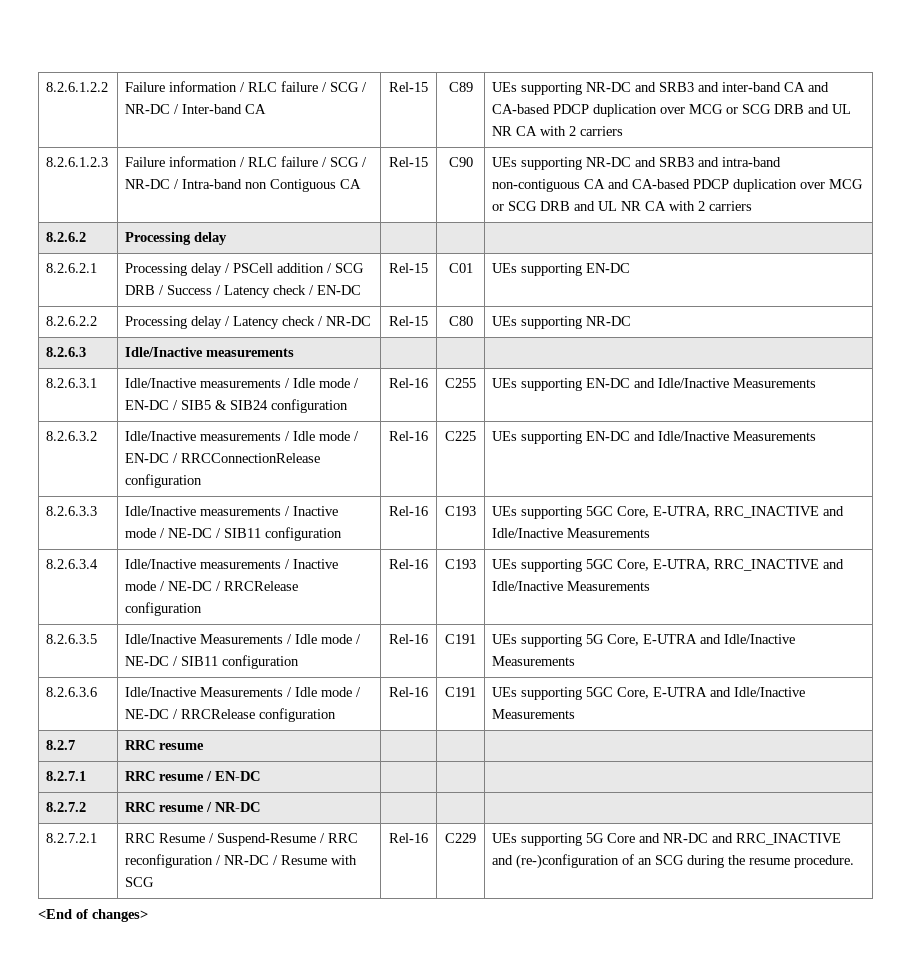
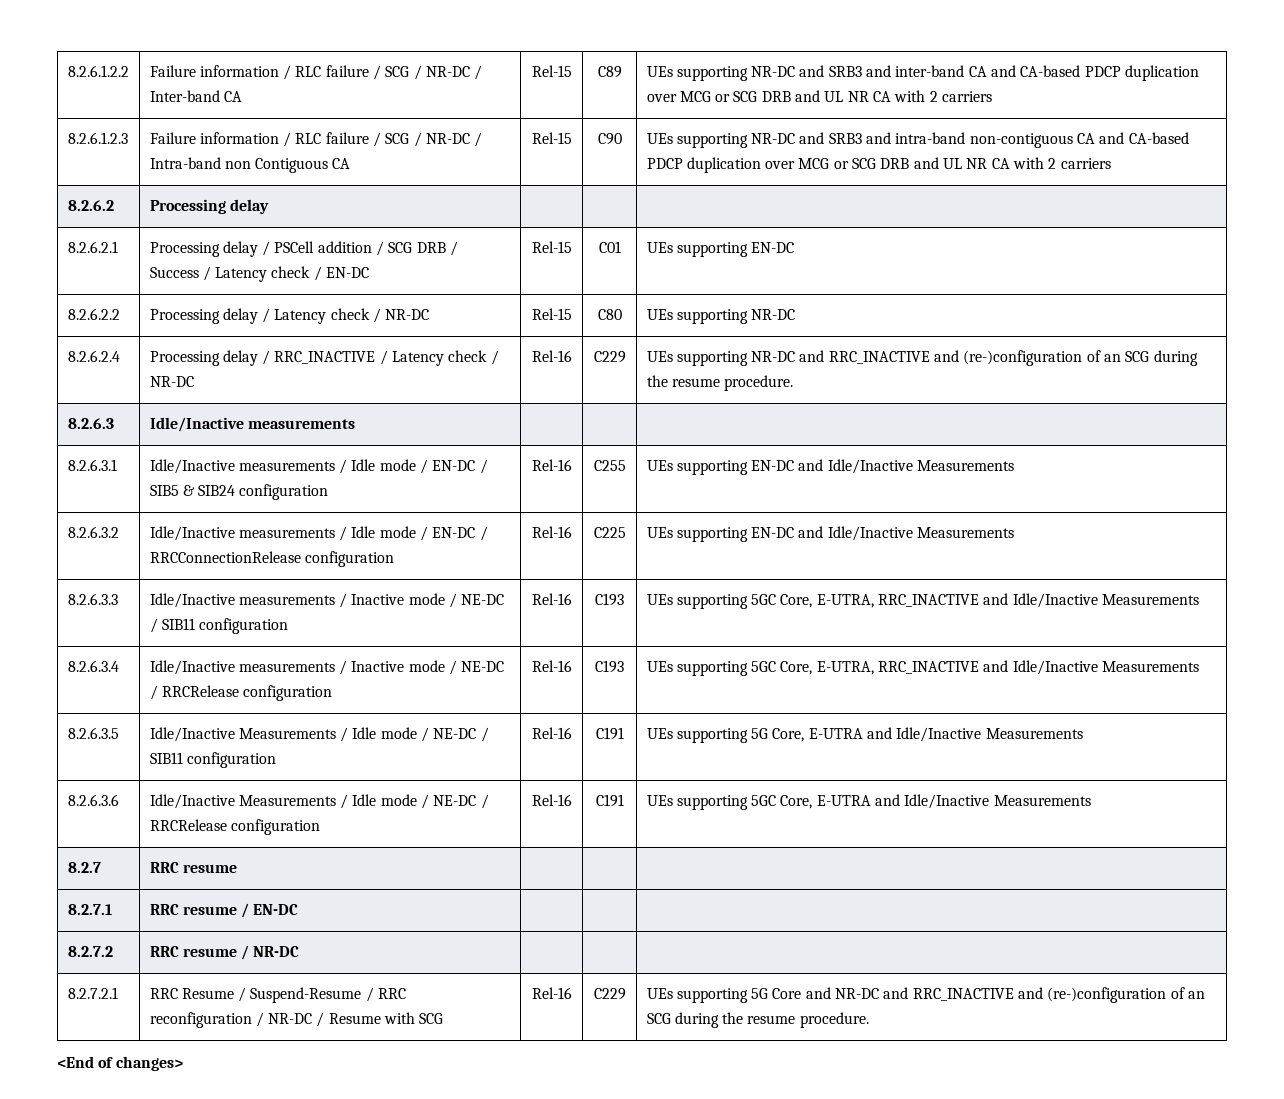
(632, 321) none -> [67,350,120,362] [149,350,499,366] [149,376,194,387] [531,350,572,362] [593,351,626,363] [646,350,1198,366] [646,375,794,391] // 8.2.6.2.4 | Processing delay / RRC_INACTIVE / Latency check / NR-DC | Rel-16 | C229 | UEs supporting NR-DC and RRC_INACTIVE and (re-)configuration of an SCG during the resume procedure.

